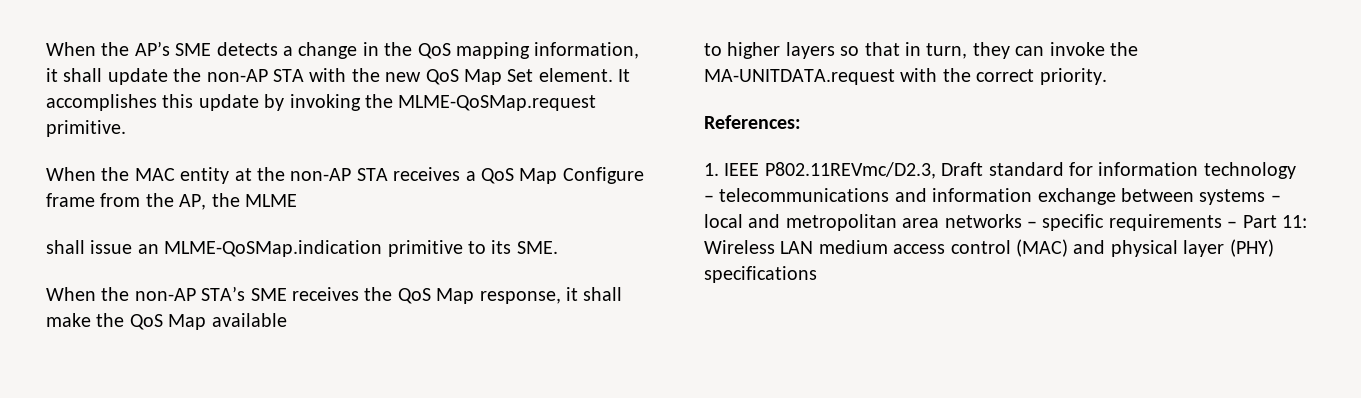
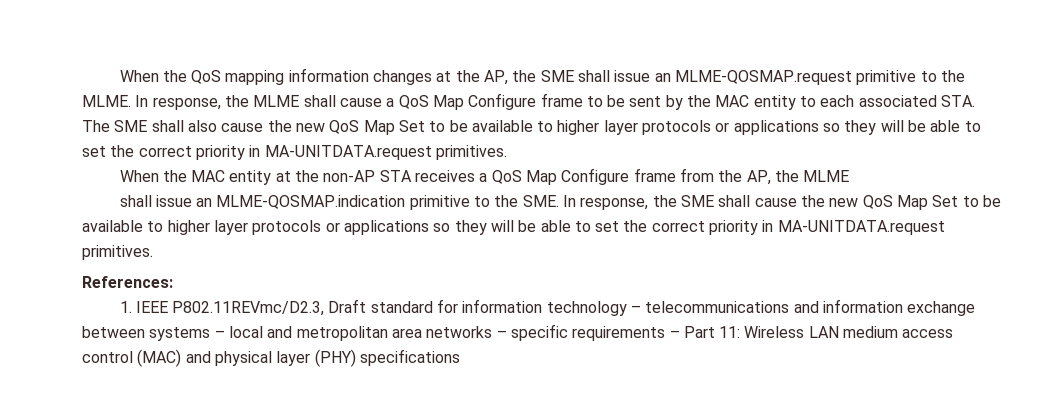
[46,41,640,59] [46,68,631,85] [46,94,597,111] [46,120,126,137] When the AP’s SME detects a change in the QoS mapping information, it shall update the non-AP STA with the new QoS Map Set element. It accomplishes this update by invoking the MLME-QoSMap.request primitive. -> [119,68,965,85] [82,93,976,110] [82,120,981,135] [82,145,507,160] When the QoS mapping information changes at the AP, the SME shall issue an MLME-QOSMAP.request primitive to the MLME. In response, the MLME shall cause a QoS Map Configure frame to be sent by the MAC entity to each associated STA. The SME shall also cause the new QoS Map Set to be available to higher layer protocols or applications so they will be able to set the correct priority in MA-UNITDATA.request primitives.
[164,240,512,257] MLME-QoSMap.indication primitive to its -> [216,195,519,210] MLME-QOSMAP.indication primitive to the
[46,286,623,304] [46,313,287,330] [704,42,1138,59] [704,68,1107,85] // When the non-AP STA’s SME receives the QoS Map response, it shall make the QoS Map available // to higher layers so that in turn, they can invoke the MA-UNITDATA.request with the correct priority. -> [563,195,1001,210] [82,220,945,235] [82,245,153,260] In response, the SME shall cause the new QoS Map Set to be available to higher layer protocols or applications so they will be able to set the correct priority in MA-UNITDATA.request primitives.

